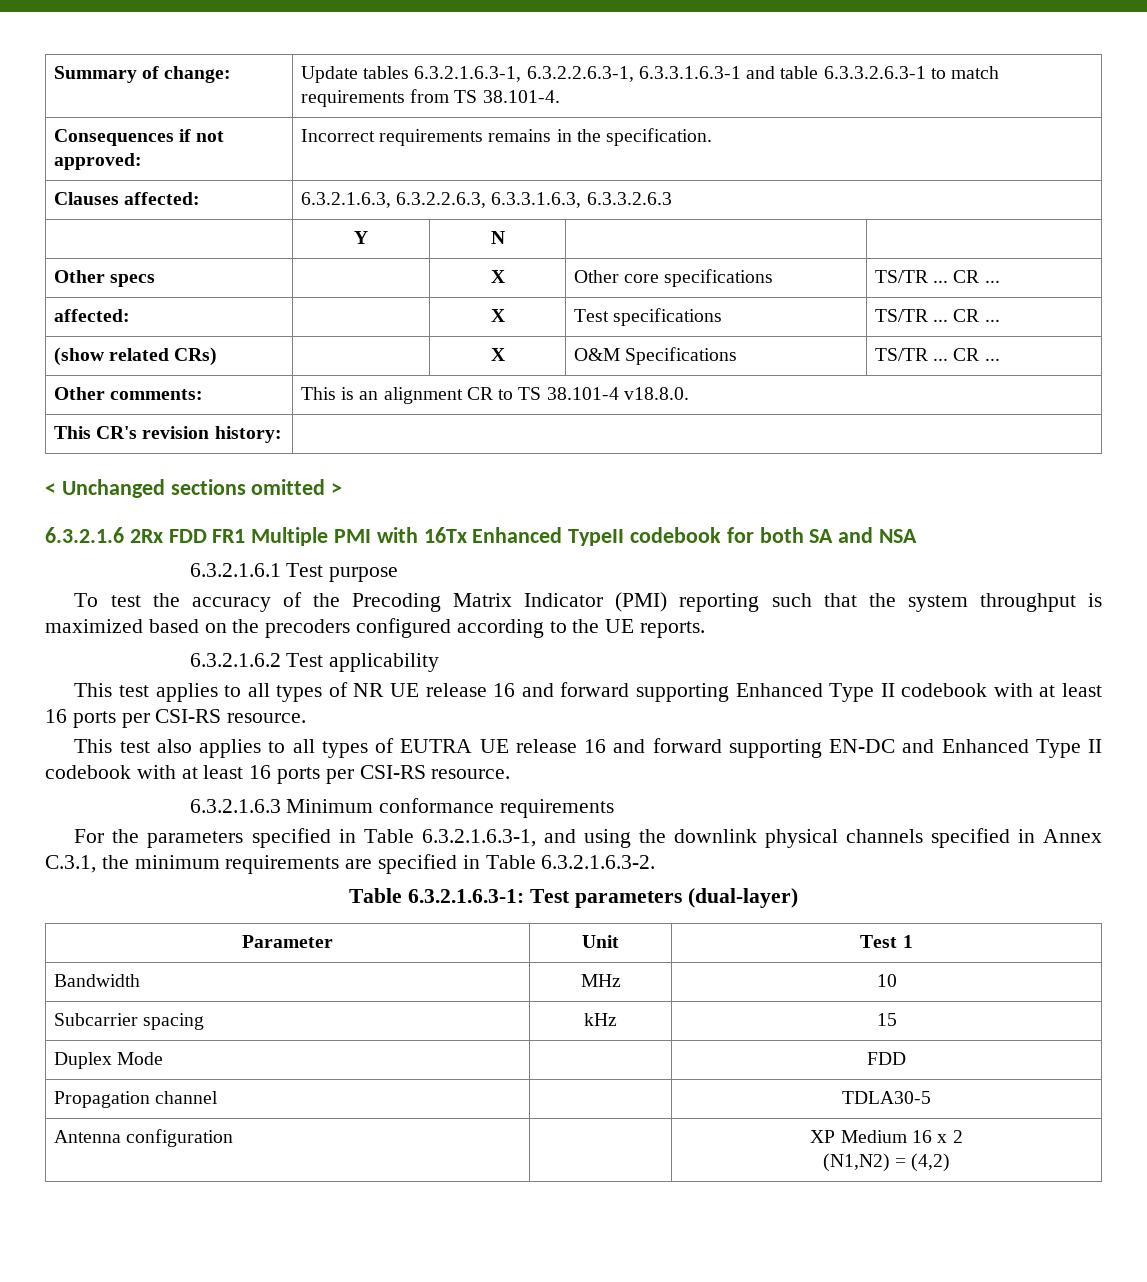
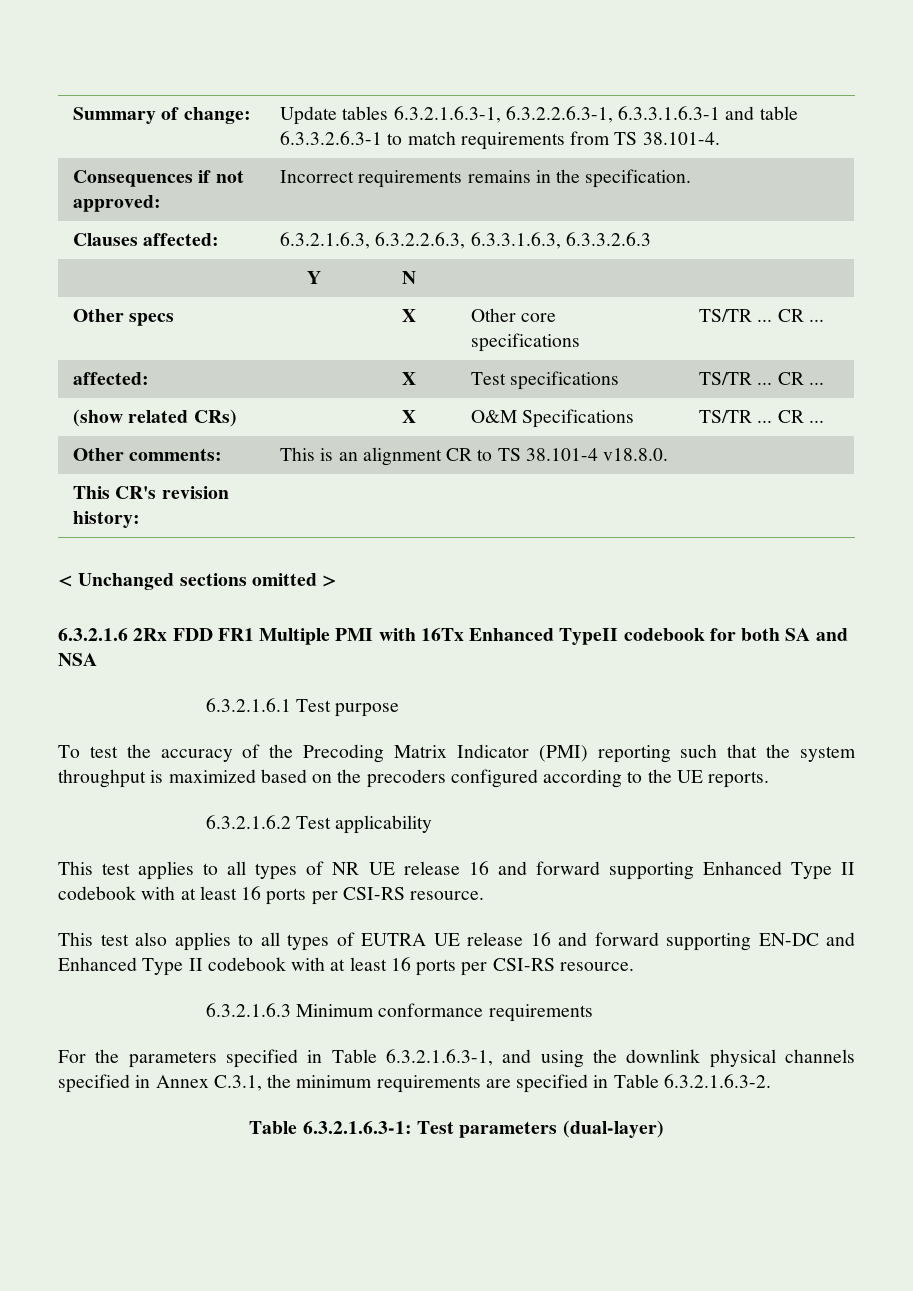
[242,935,333,948] [582,935,619,948] [860,935,913,948] [53,974,140,987] [580,974,621,987] [876,974,897,987] [53,1013,205,1030] [584,1013,617,1026] [876,1013,897,1026] [53,1052,164,1069] [867,1052,906,1065] [53,1091,219,1108] [842,1091,931,1104] [53,1129,234,1147] [810,1130,963,1143] [822,1153,951,1172] // Parameter | Unit | Test 1 // Bandwidth | MHz | 10 // Subcarrier spacing | kHz | 15 // Duplex Mode | | FDD // Propagation channel | | TDLA30-5 // Antenna configuration | | XP Medium 16 x 2 // (N1,N2) = (4,2) -> (664, 1129) none

